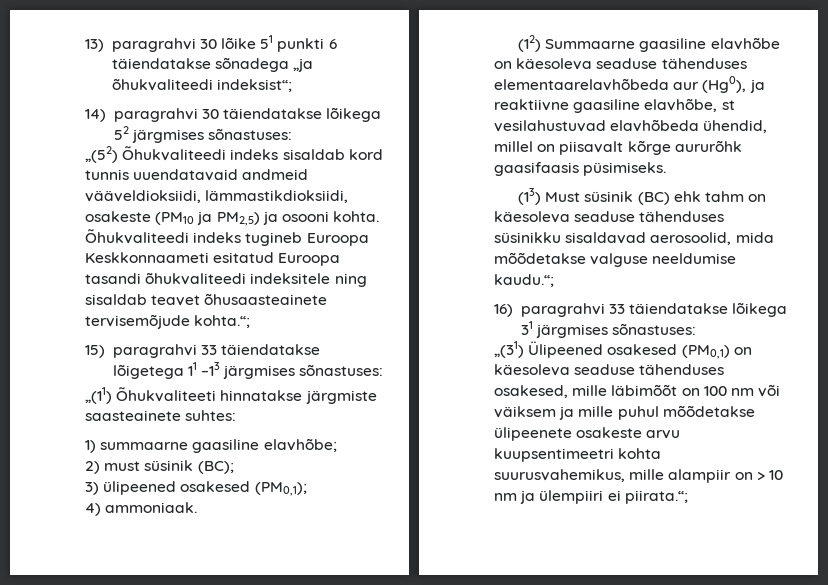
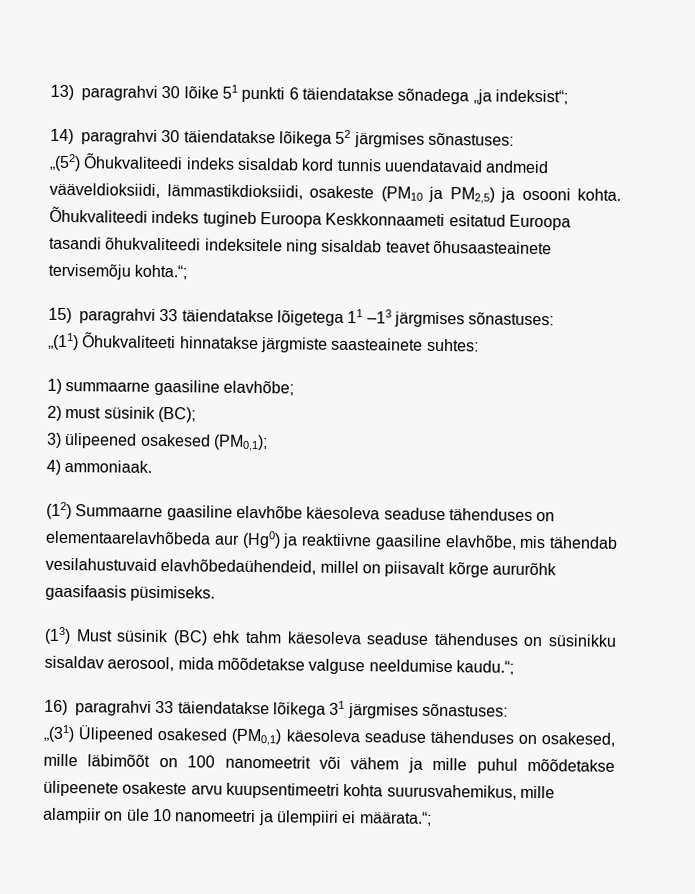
[111,78,213,91] õhukvaliteedi -> (492, 97) none
[85,314,190,329] tervisemõjude -> [48,263,131,280] tervisemõju
[494,58,747,70] on käesoleva seaduse tähenduses -> [306,506,556,522] käesoleva seaduse tähenduses on
[702,76,747,93] (Hg0), -> [241,530,281,549] (Hg0)
[721,100,735,110] [494,119,768,133] st vesilahustuvad elavhõbeda ühendid, -> [519,535,618,549] [45,557,317,575] mis tähendab vesilahustuvaid elavhõbedaühendeid,
[748,194,767,202] [494,211,725,223] [494,232,732,245] on käesoleva seaduse tähenduses süsinikku sisaldavad aerosoolid, -> [286,631,618,647] [44,655,175,672] käesoleva seaduse tähenduses on süsinikku sisaldav aerosool,
[733,347,752,355] [494,364,725,376] on käesoleva seaduse tähenduses -> [285,729,537,745] käesoleva seaduse tähenduses on
[730,384,781,397] [494,406,556,418] nm või väiksem -> [224,755,400,770] nanomeetrit või vähem
[756,470,783,480] [494,493,517,501] > 10 nm -> [126,808,257,823] üle 10 nanomeetri
[624,490,688,504] piirata.“; -> [358,811,432,826] määrata.“;

